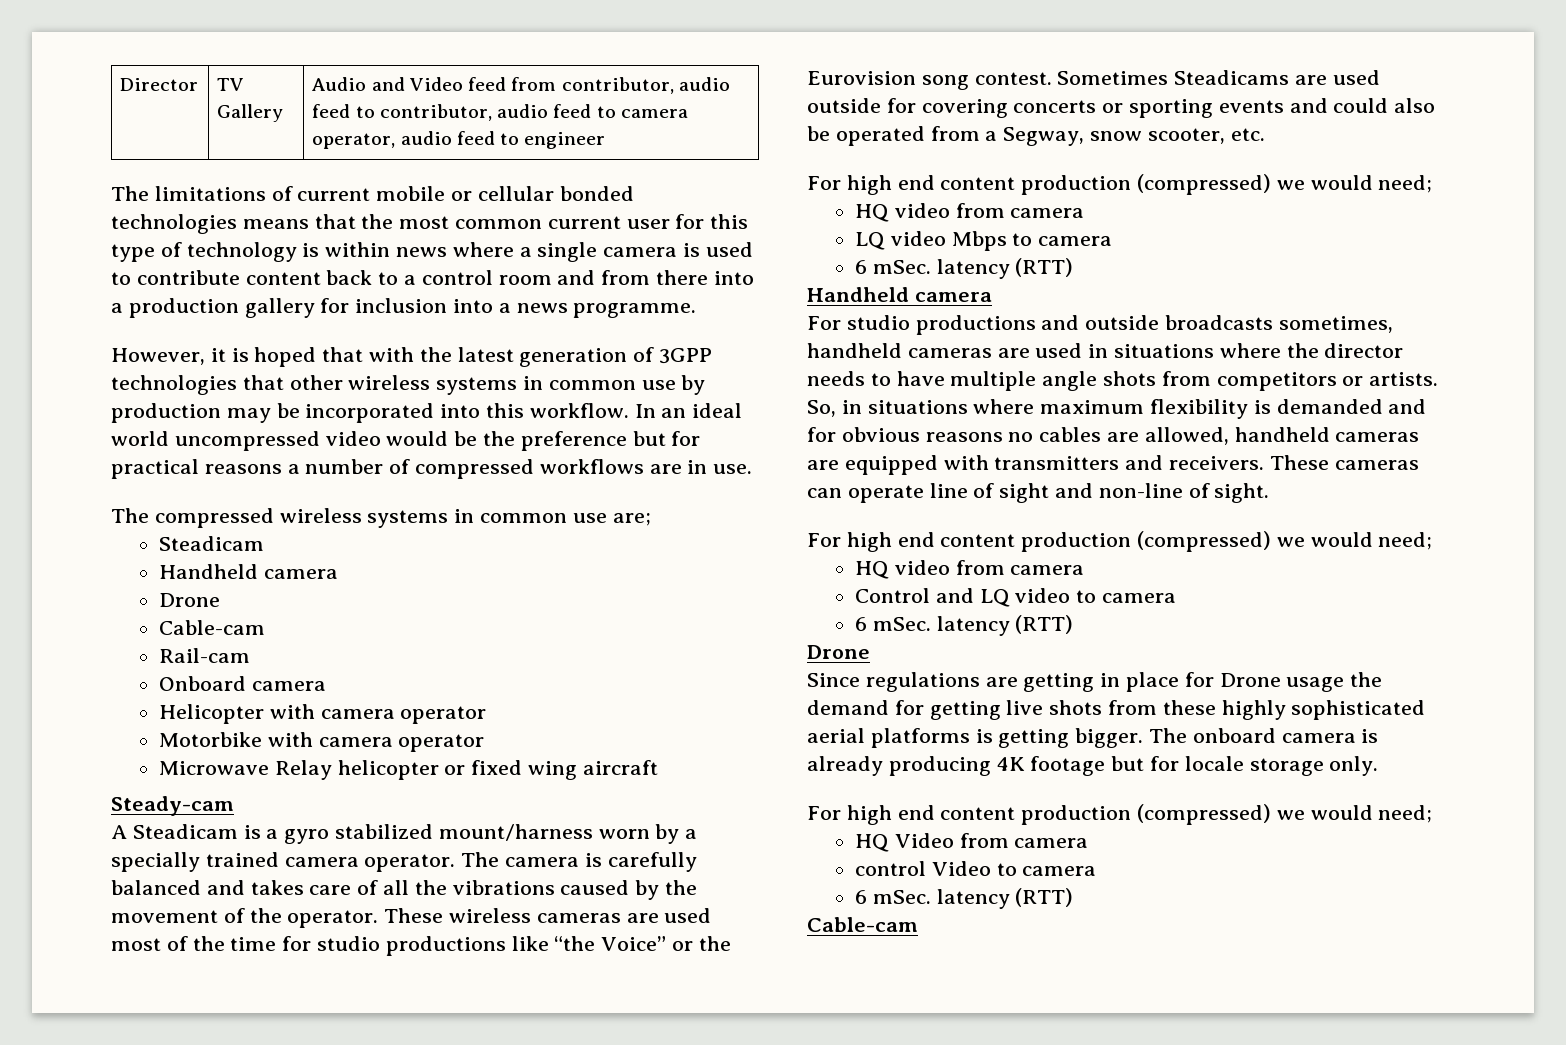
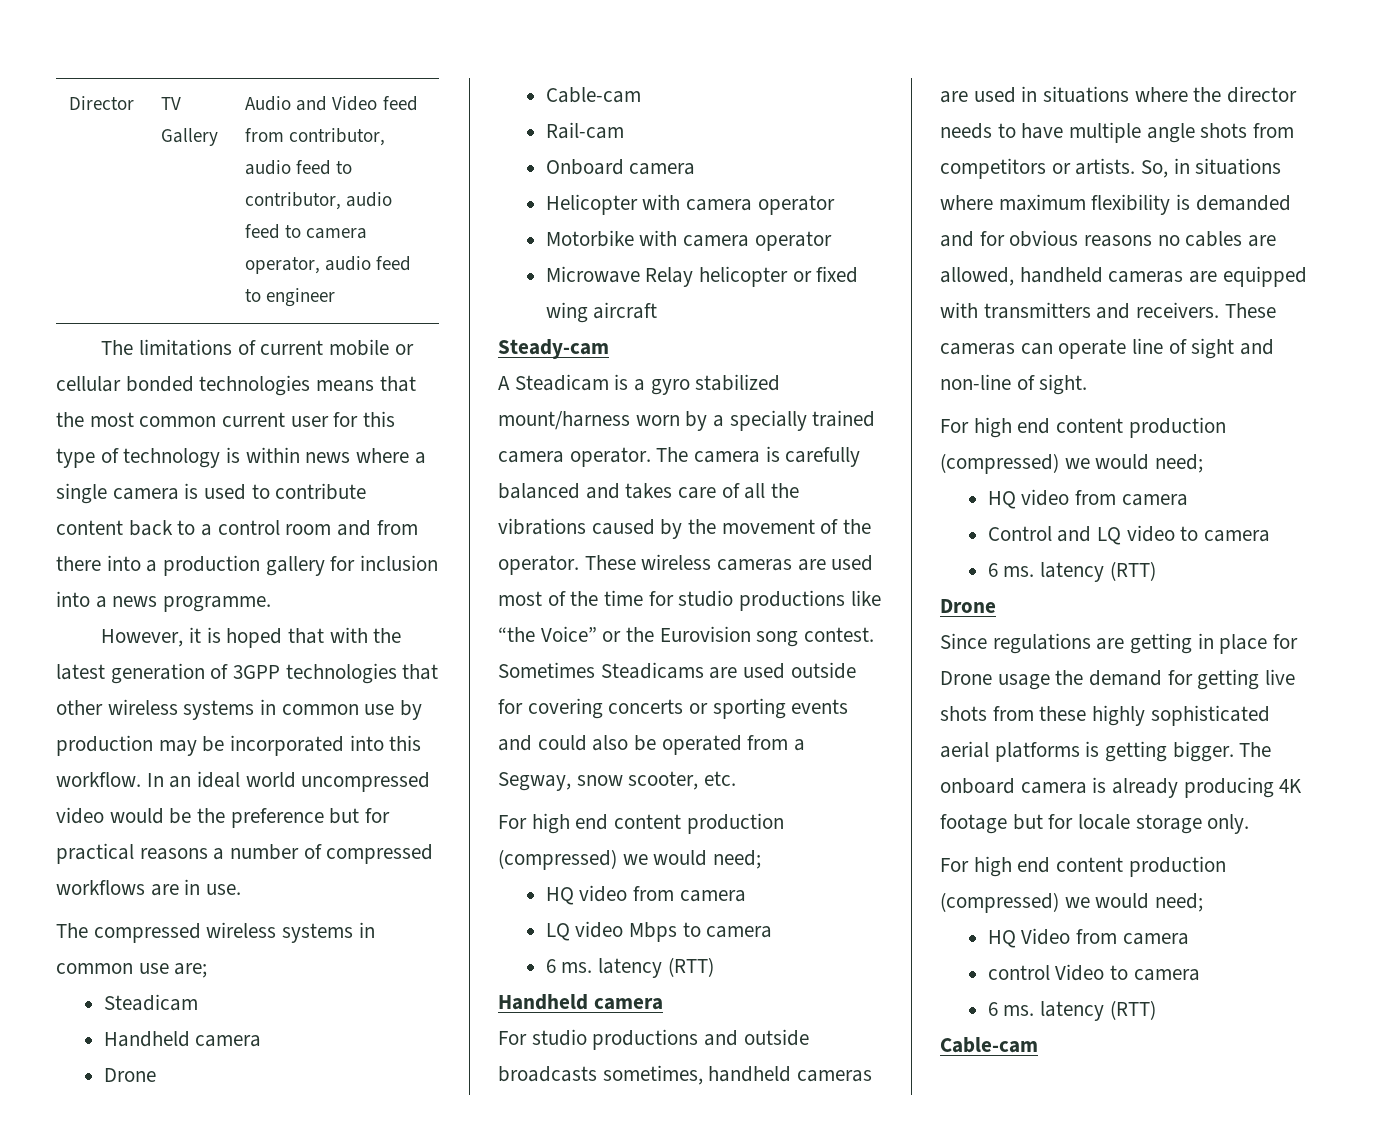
[872,260,931,274] mSec. -> [561,962,593,973] ms.
[872,617,931,631] mSec. -> [1003,566,1035,577] ms.
[872,890,931,904] mSec. -> [1003,1005,1035,1016] ms.

